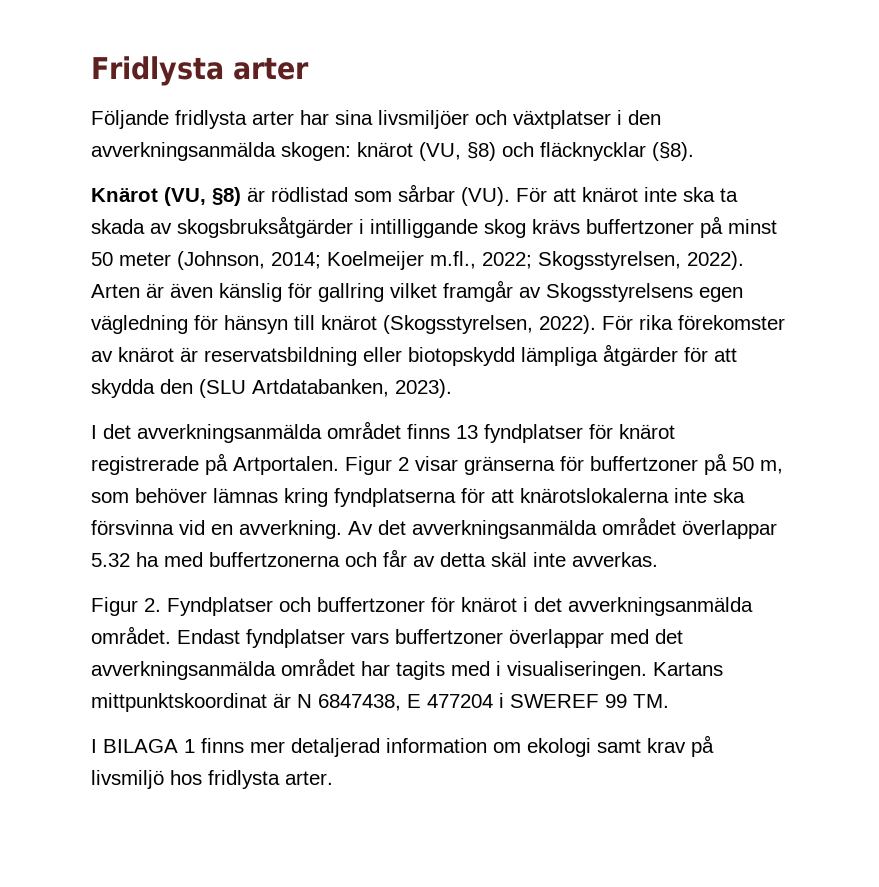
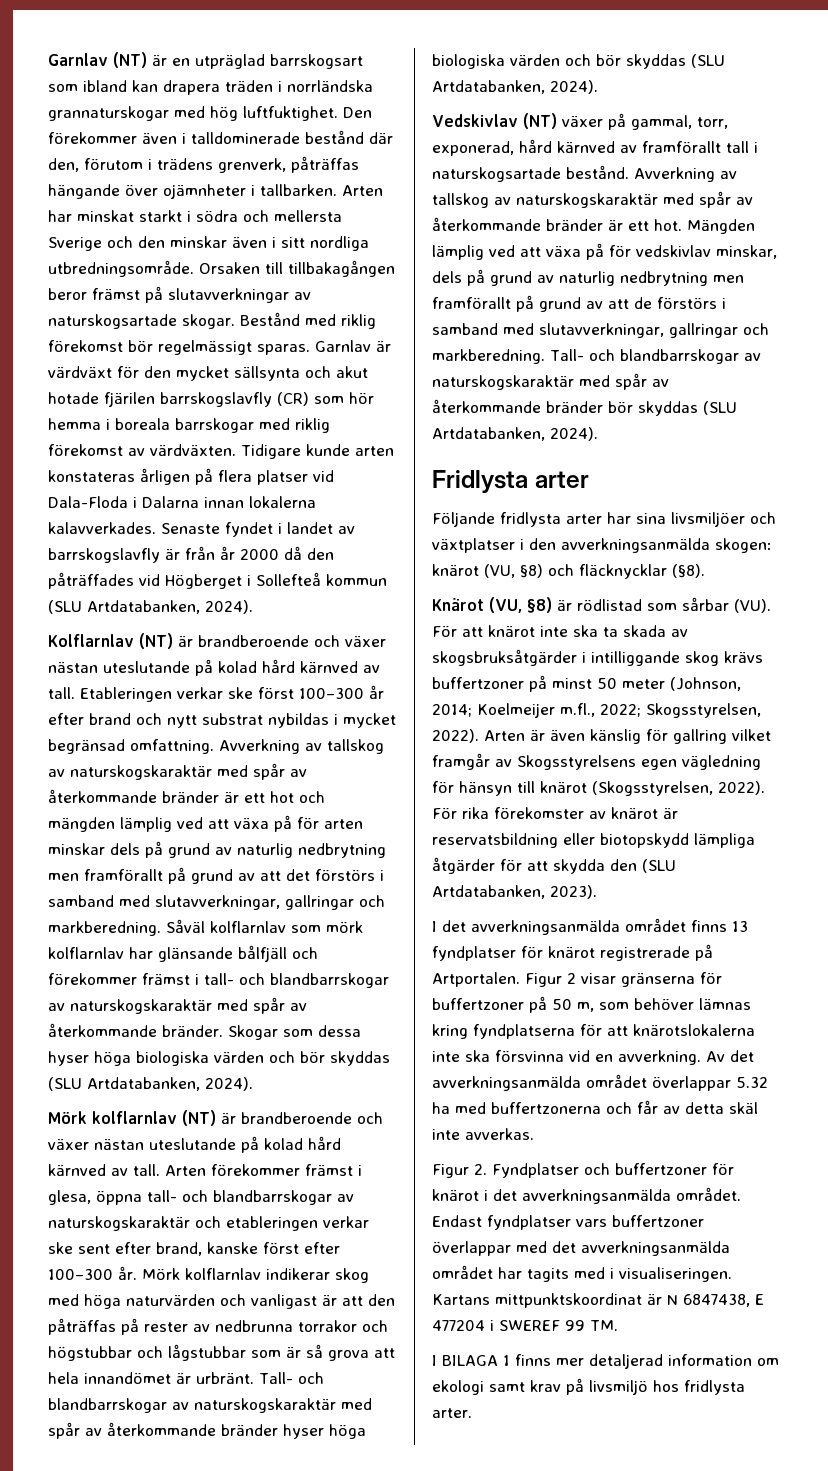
(91, 71) none -> [48,52,363,69] [48,80,373,95] [48,106,372,121] [48,130,393,144] [48,156,359,173] [48,184,383,199] [48,210,342,222] [48,236,369,251] [48,260,395,277] [48,286,311,303] [48,312,376,329] [48,340,391,355] [48,366,368,381] [48,392,374,407] [48,418,330,433] [48,444,394,459] [48,468,334,485] [48,496,316,508] [48,522,355,537] [48,546,334,563] [48,572,387,589] [48,600,253,614] [48,633,386,649] [48,659,380,676] [48,685,384,702] [48,713,396,728] [48,739,384,754] [48,763,307,780] [48,789,325,803] [48,815,363,832] [48,841,386,858] [48,867,384,884] [48,895,385,910] [48,919,363,936] [48,945,318,962] [48,973,389,988] [48,997,307,1014] [48,1023,361,1040] [48,1051,390,1066] [48,1077,253,1091] [48,1110,383,1126] [48,1136,341,1153] [48,1164,362,1176] [48,1190,354,1205] [48,1216,369,1231] [48,1242,340,1256] [48,1266,369,1283] [48,1294,395,1309] [48,1318,388,1335] [48,1344,395,1361] [48,1372,324,1384] [48,1398,372,1413] [48,1422,366,1439] [432,54,725,69] [432,80,598,94] [432,113,728,130] [432,139,758,156] [432,165,737,182] [432,191,753,208] [432,217,755,234] [432,243,777,260] [432,269,744,286] [432,295,726,312] [432,323,769,338] [432,349,761,364] [432,373,669,390] [432,399,737,416] [432,427,598,441] Garnlav (NT) är en utpräglad barrskogsart som ibland kan drapera träden i norrländska grannaturskogar med hög luftfuktighet. Den förekommer även i talldominerade bestånd där den, förutom i trädens grenverk, påträffas hängande över ojämnheter i tallbarken. Arten har minskat starkt i södra och mellersta Sverige och den minskar även i sitt nordliga utbredningsområde. Orsaken till tillbakagången beror främst på slutavverkningar av naturskogsartade skogar. Bestånd med riklig förekomst bör regelmässigt sparas. Garnlav är värdväxt för den mycket sällsynta och akut hotade fjärilen barrskogslavfly (CR) som hör hemma i boreala barrskogar med riklig förekomst av värdväxten. Tidigare kunde arten konstateras årligen på flera platser vid Dala-Floda i Dalarna innan lokalerna kalavverkades. Senaste fyndet i landet av barrskogslavfly är från år 2000 då den påträffades vid Högberget i Sollefteå kommun (SLU Artdatabanken, 2024). // Kolflarnlav (NT) är brandberoende och växer nästan uteslutande på kolad hård kärnved av tall. Etableringen verkar ske först 100–300 år efter brand och nytt substrat nybildas i mycket begränsad omfattning. Avverkning av tallskog av naturskogskaraktär med spår av återkommande bränder är ett hot och mängden lämplig ved att växa på för arten minskar dels på grund av naturlig nedbrytning men framförallt på grund av att det förstörs i samband med slutavverkningar, gallringar och markberedning. Såväl kolflarnlav som mörk kolflarnlav har glänsande bålfjäll och förekommer främst i tall- och blandbarrskogar av naturskogskaraktär med spår av återkommande bränder. Skogar som dessa hyser höga biologiska värden och bör skyddas (SLU Artdatabanken, 2024). // Mörk kolflarnlav (NT) är brandberoende och växer nästan uteslutande på kolad hård kärnved av tall. Arten förekommer främst i glesa, öppna tall- och blandbarrskogar av naturskogskaraktär och etableringen verkar ske sent efter brand, kanske först efter 100–300 år. Mörk kolflarnlav indikerar skog med höga naturvärden och vanligast är att den påträffas på rester av nedbrunna torrakor och högstubbar och lågstubbar som är så grova att hela innandömet är urbränt. Tall- och blandbarrskogar av naturskogskaraktär med spår av återkommande bränder hyser höga biologiska värden och bör skyddas (SLU Artdatabanken, 2024). // Vedskivlav (NT) växer på gammal, torr, exponerad, hård kärnved av framförallt tall i naturskogsartade bestånd. Avverkning av tallskog av naturskogskaraktär med spår av återkommande bränder är ett hot. Mängden lämplig ved att växa på för vedskivlav minskar, dels på grund av naturlig nedbrytning men framförallt på grund av att de förstörs i samband med slutavverkningar, gallringar och markberedning. Tall- och blandbarrskogar av naturskogskaraktär med spår av återkommande bränder bör skyddas (SLU Artdatabanken, 2024). //

